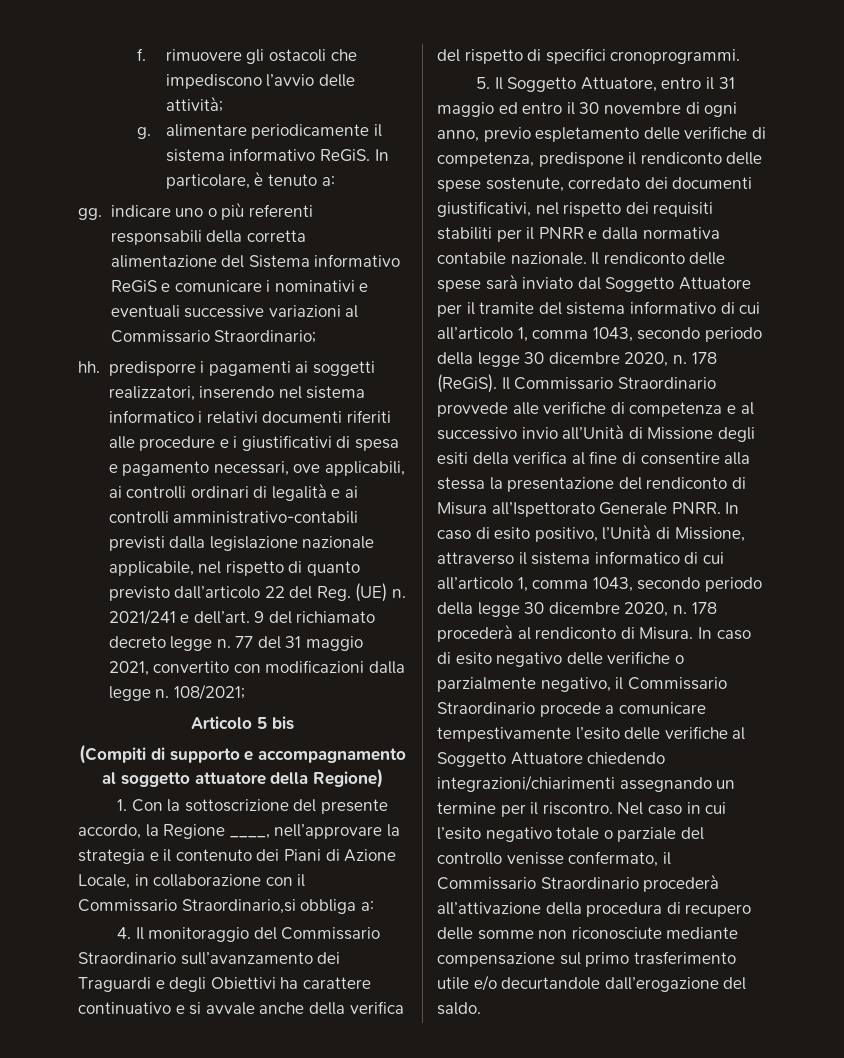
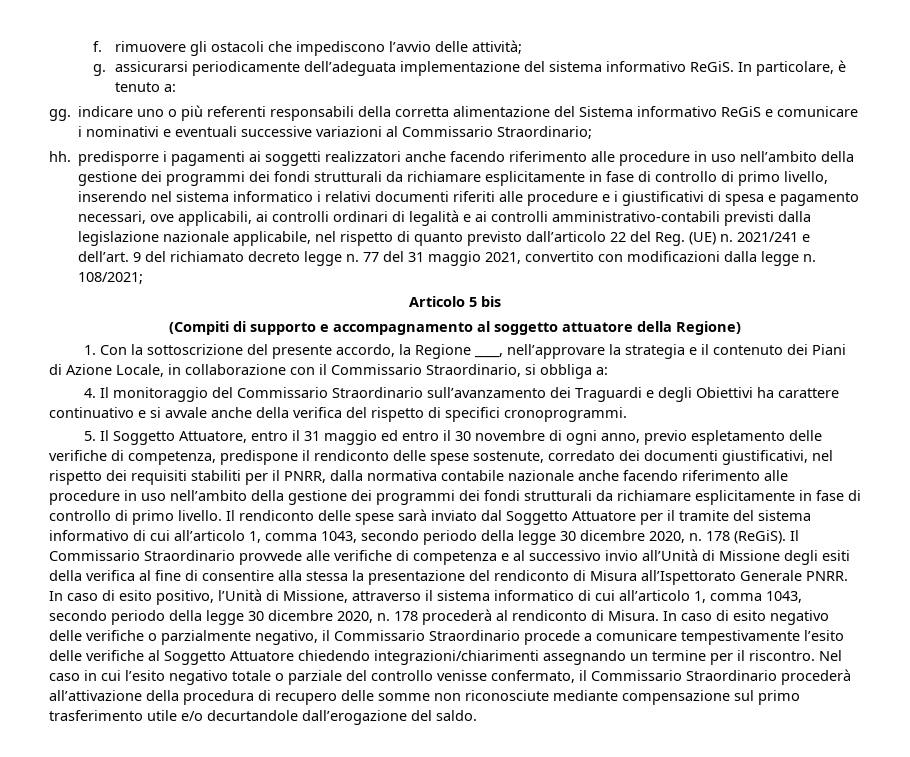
[165,124,382,139] alimentare periodicamente il -> [114,61,545,76] assicurarsi periodicamente dell’adeguata implementazione del
[108,386,195,401] realizzatori, -> [325,151,855,166] [78,171,829,186] realizzatori anche facendo riferimento alle procedure in uso nell’ambito della gestione dei programmi dei fondi strutturali da richiamare esplicitamente in fase di controllo di primo livello,
[181,899,296,914] Straordinario,si -> [426,364,536,377] Straordinario, si
[538,227,598,239] PNRR e -> [284,471,326,483] PNRR,
[510,252,587,265] nazionale. -> [508,470,788,481] [49,490,861,505] [49,510,222,525] nazionale anche facendo riferimento alle procedure in uso nell’ambito della gestione dei programmi dei fondi strutturali da richiamare esplicitamente in fase di controllo di primo livello.

